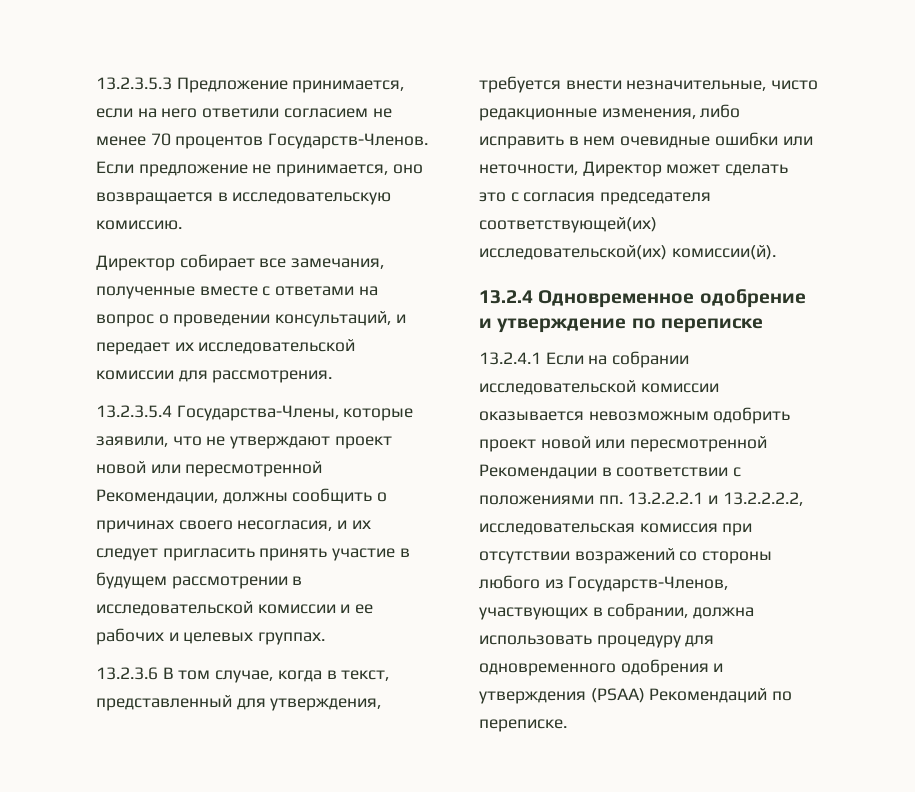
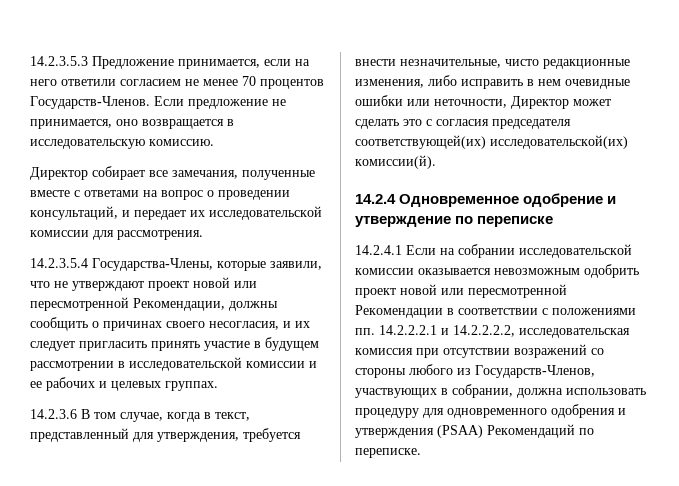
[96,77,172,90] 13.2.3.5.3 -> [30,56,88,66] 14.2.3.5.3
[96,405,172,418] 13.2.3.5.4 -> [30,258,88,268] 14.2.3.5.4
[96,667,158,680] 13.2.3.6 -> [30,409,77,419] 14.2.3.6
[479,290,533,304] 13.2.4 -> [355,194,396,204] 14.2.4
[479,352,541,365] 13.2.4.1 -> [355,245,402,255] 14.2.4.1
[627,492,803,506] 13.2.2.2.1 и 13.2.2.2.2, -> [379,325,515,337] 14.2.2.2.1 и 14.2.2.2.2,

